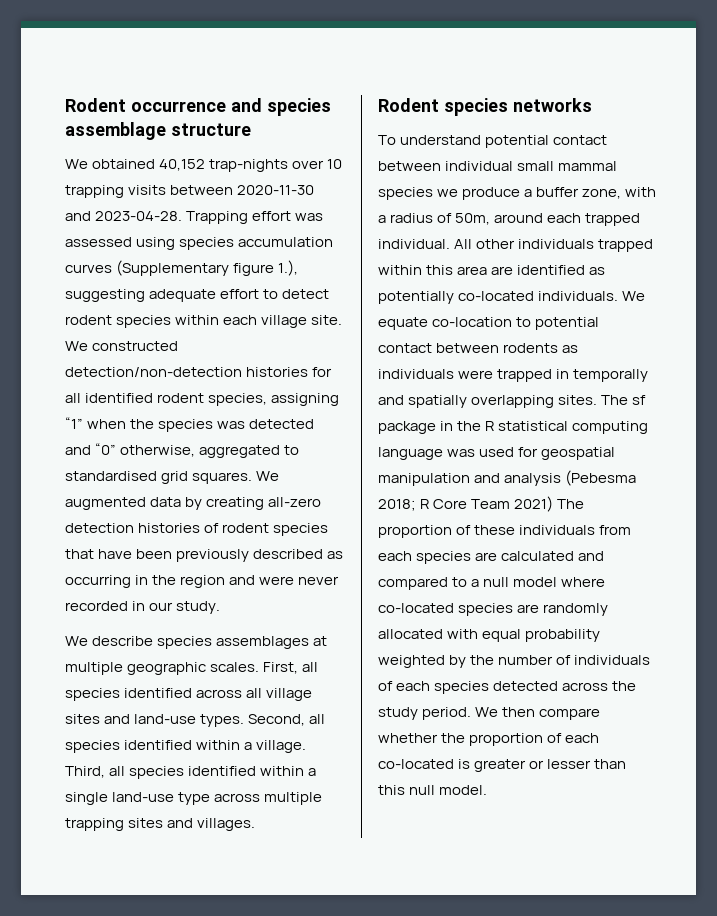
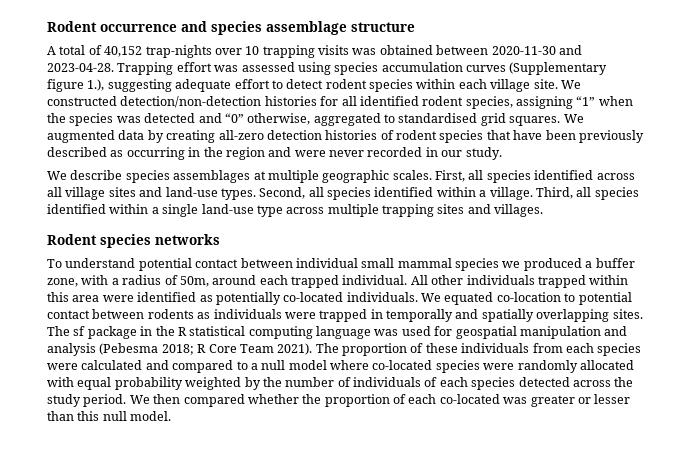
[65,159,156,169] We obtained -> [47,45,102,55] A total of
(167, 190) none -> [352,45,433,55] was obtained
[462,187,521,200] produce -> [523,258,582,271] produced
[491,266,514,275] are -> [102,295,134,302] were
[378,317,428,330] equate -> [444,292,494,305] equated
[514,496,554,512] 2021) -> [277,343,313,355] 2021).
[475,552,498,561] are -> [47,363,78,370] were
[517,604,540,613] are -> [483,363,515,370] were
[539,708,601,720] compare -> [183,394,245,407] compared
[458,759,471,769] is -> [503,397,528,404] was

